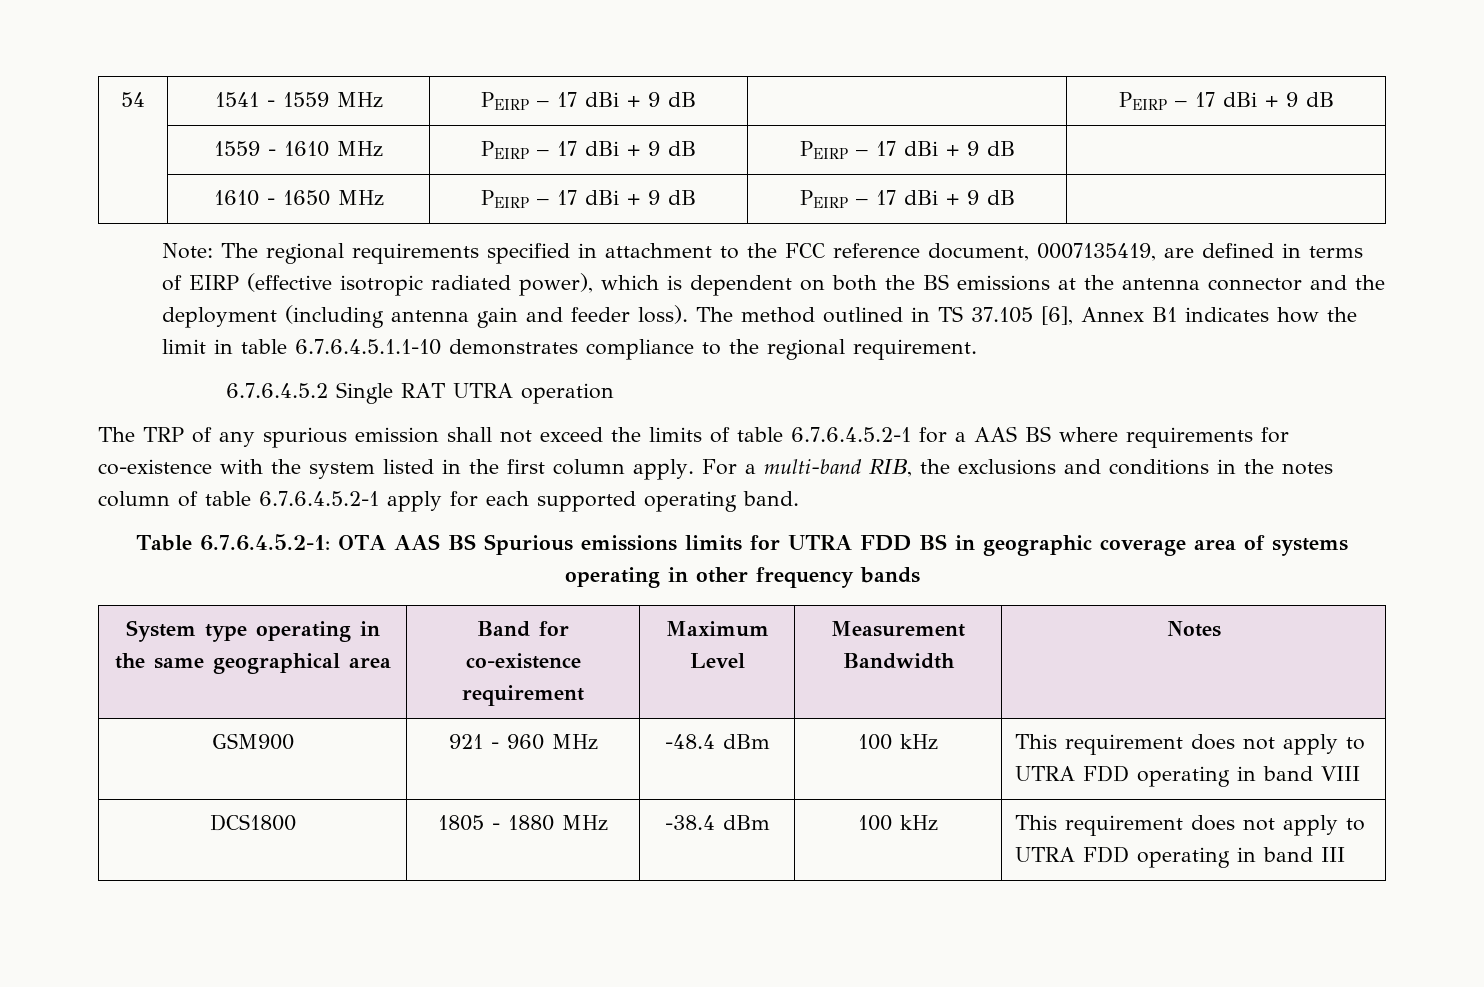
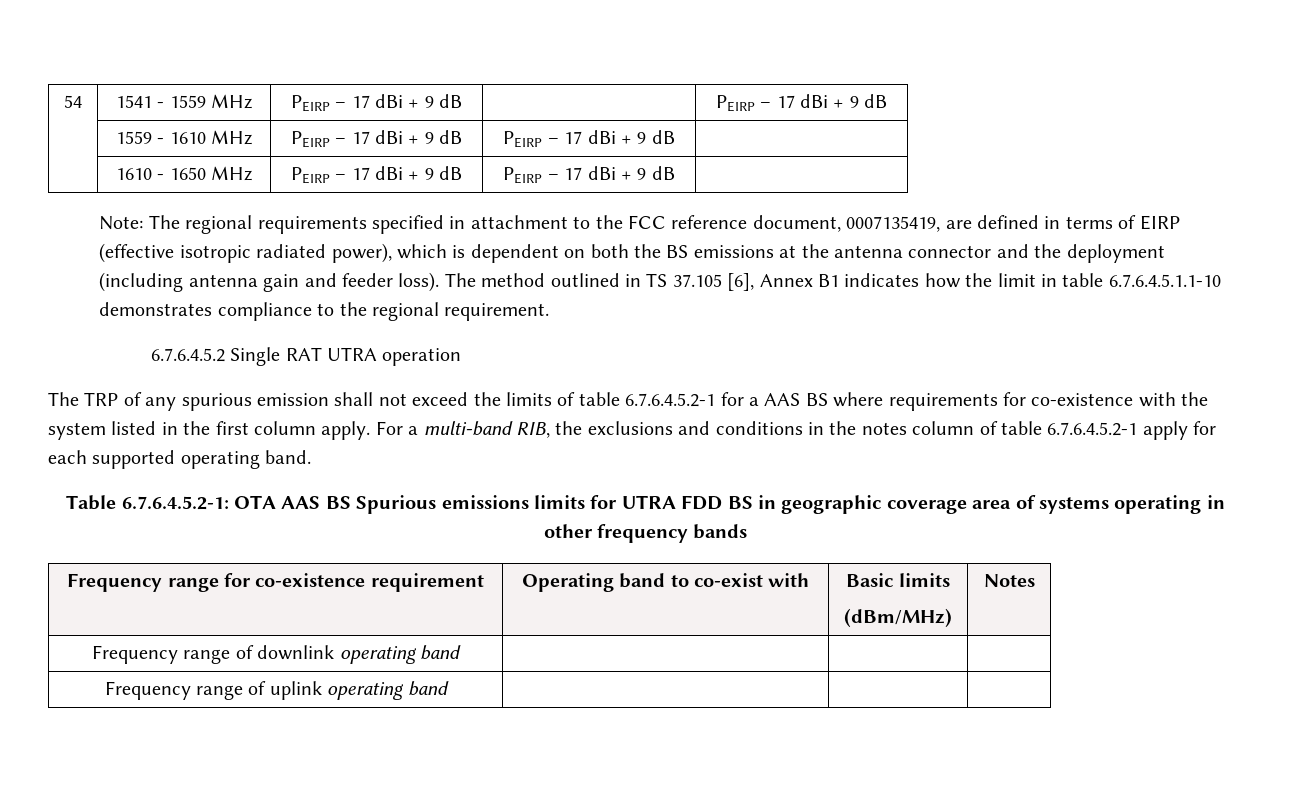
[125,620,380,642] [114,653,391,674] [477,621,569,637] [465,653,581,669] [462,685,584,706] [665,621,769,637] [689,653,745,668] [831,621,965,637] [842,653,955,669] [1166,621,1221,637] [211,733,294,750] [448,734,598,750] [664,734,770,749] [858,734,938,750] [1014,734,1365,755] [1014,765,1360,787] [209,814,296,831] [438,815,608,831] [664,815,770,830] [858,815,938,831] [1014,815,1365,836] [1014,846,1345,868] System type operating in the same geographical area | Band for co-existence requirement | Maximum Level | Measurement Bandwidth | Notes // GSM900 | 921 - 960 MHz | -48.4 dBm | 100 kHz | This requirement does not apply to UTRA FDD operating in band VIII // DCS1800 | 1805 - 1880 MHz | -38.4 dBm | 100 kHz | This requirement does not apply to UTRA FDD operating in band III -> [67,573,484,592] [521,573,810,592] [846,573,950,587] [844,608,952,628] [983,574,1035,587] [92,645,461,664] [104,681,449,700] Frequency range for co-existence requirement | Operating band to co-exist with | Basic limits // (dBm/MHz) | Notes // Frequency range of downlink operating band | | | // Frequency range of uplink operating band | | |

